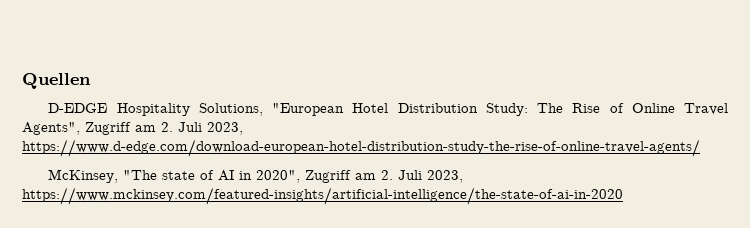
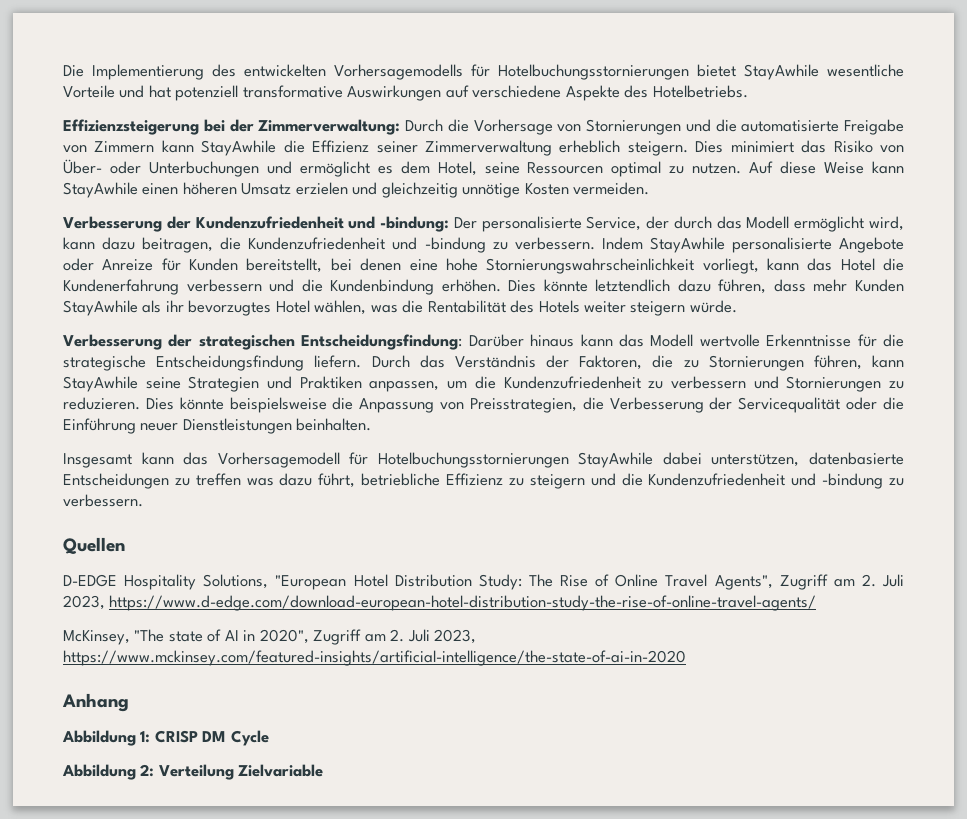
(22, 81) none -> [63,64,904,80] [63,85,748,101] [63,119,904,135] [63,140,905,156] [63,159,904,177] [63,182,650,198] [63,216,904,232] [63,237,905,253] [63,258,904,274] [63,279,905,295] [63,300,737,316] [63,334,904,350] [63,355,904,371] [63,376,905,392] [63,397,904,413] [63,418,372,434] [63,452,904,468] [63,473,905,489] [63,494,143,507] Die Implementierung des entwickelten Vorhersagemodells für Hotelbuchungsstornierungen bietet StayAwhile wesentliche Vorteile und hat potenziell transformative Auswirkungen auf verschiedene Aspekte des Hotelbetriebs. // Effizienzsteigerung bei der Zimmerverwaltung: Durch die Vorhersage von Stornierungen und die automatisierte Freigabe von Zimmern kann StayAwhile die Effizienz seiner Zimmerverwaltung erheblich steigern. Dies minimiert das Risiko von Über- oder Unterbuchungen und ermöglicht es dem Hotel, seine Ressourcen optimal zu nutzen. Auf diese Weise kann StayAwhile einen höheren Umsatz erzielen und gleichzeitig unnötige Kosten vermeiden. // Verbesserung der Kundenzufriedenheit und -bindung: Der personalisierte Service, der durch das Modell ermöglicht wird, kann dazu beitragen, die Kundenzufriedenheit und -bindung zu verbessern. Indem StayAwhile personalisierte Angebote oder Anreize für Kunden bereitstellt, bei denen eine hohe Stornierungswahrscheinlichkeit vorliegt, kann das Hotel die Kundenerfahrung verbessern und die Kundenbindung erhöhen. Dies könnte letztendlich dazu führen, dass mehr Kunden StayAwhile als ihr bevorzugtes Hotel wählen, was die Rentabilität des Hotels weiter steigern würde. // Verbesserung der strategischen Entscheidungsfindung: Darüber hinaus kann das Modell wertvolle Erkenntnisse für die strategische Entscheidungsfindung liefern. Durch das Verständnis der Faktoren, die zu Stornierungen führen, kann StayAwhile seine Strategien und Praktiken anpassen, um die Kundenzufriedenheit zu verbessern und Stornierungen zu reduzieren. Dies könnte beispielsweise die Anpassung von Preisstrategien, die Verbesserung der Servicequalität oder die Einführung neuer Dienstleistungen beinhalten. // Insgesamt kann das Vorhersagemodell für Hotelbuchungsstornierungen StayAwhile dabei unterstützen, datenbasierte Entscheidungen zu treffen was dazu führt, betriebliche Effizienz zu steigern und die Kundenzufriedenheit und -bindung zu verbessern. //
(623, 196) none -> [62,693,129,712] [62,730,269,746] [62,764,324,780] // Anhang // Abbildung 1: CRISP DM Cycle // Abbildung 2: Verteilung Zielvariable

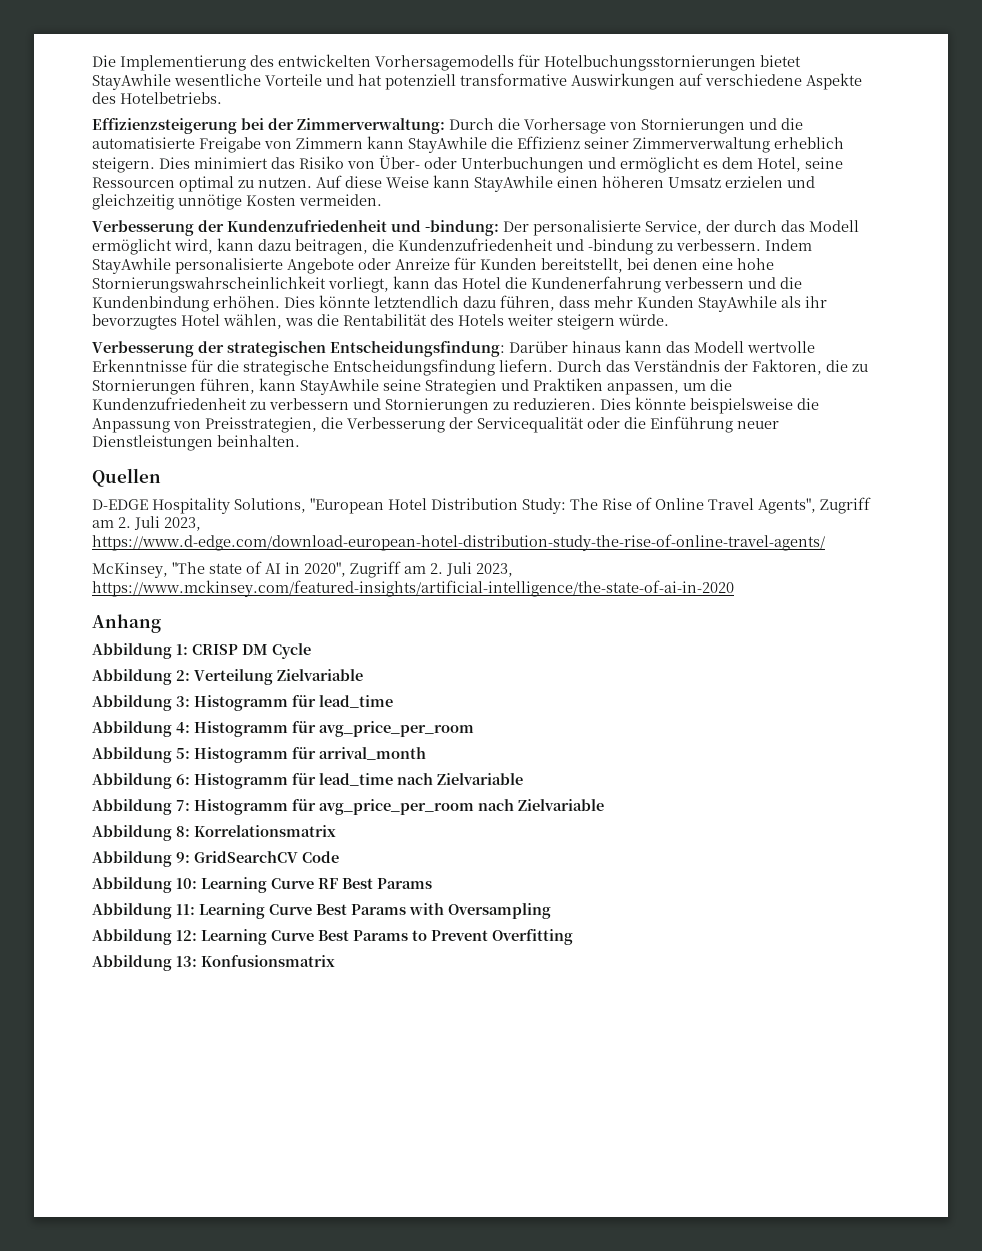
[63,452,904,468] [63,473,905,489] [63,494,143,507] // Insgesamt kann das Vorhersagemodell für Hotelbuchungsstornierungen StayAwhile dabei unterstützen, datenbasierte Entscheidungen zu treffen was dazu führt, betriebliche Effizienz zu steigern und die Kundenzufriedenheit und -bindung zu verbessern. -> (300, 441) none
(324, 770) none -> [92,695,393,711] [92,721,474,737] [92,747,426,763] [92,773,523,789] [92,799,604,815] [92,825,336,841] [92,851,339,867] [92,877,432,893] [92,903,551,919] [92,929,573,945] [92,955,335,971] // Abbildung 3: Histogramm für lead_time // Abbildung 4: Histogramm für avg_price_per_room // Abbildung 5: Histogramm für arrival_month // Abbildung 6: Histogramm für lead_time nach Zielvariable // Abbildung 7: Histogramm für avg_price_per_room nach Zielvariable // Abbildung 8: Korrelationsmatrix // Abbildung 9: GridSearchCV Code // Abbildung 10: Learning Curve RF Best Params // Abbildung 11: Learning Curve Best Params with Oversampling // Abbildung 12: Learning Curve Best Params to Prevent Overfitting // Abbildung 13: Konfusionsmatrix

